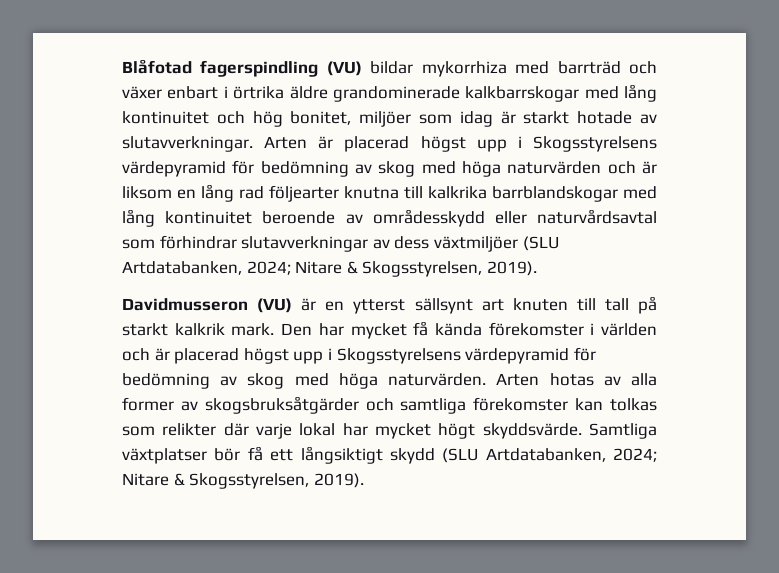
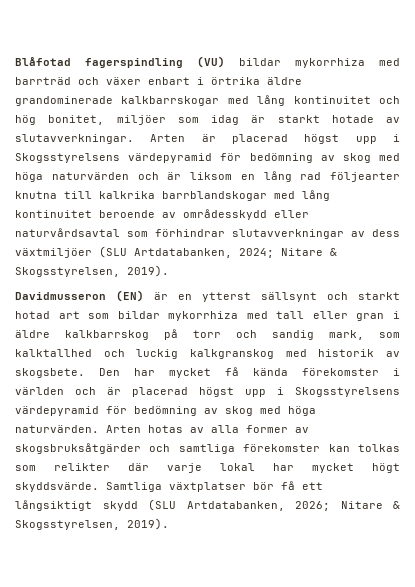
[257,298,293,313] (VU) -> [116,290,144,302] (EN)
[481,296,658,314] [122,323,275,336] art knuten till tall på starkt kalkrik mark. -> [327,292,400,300] [15,311,400,321] [15,329,400,340] [15,349,401,359] [15,368,85,378] och starkt hotad art som bildar mykorrhiza med tall eller gran i äldre kalkbarrskog på torr och sandig mark, som kalktallhed och luckig kalkgranskog med historik av skogsbete.
[613,448,657,462] 2024; -> [295,501,330,511] 2026;

